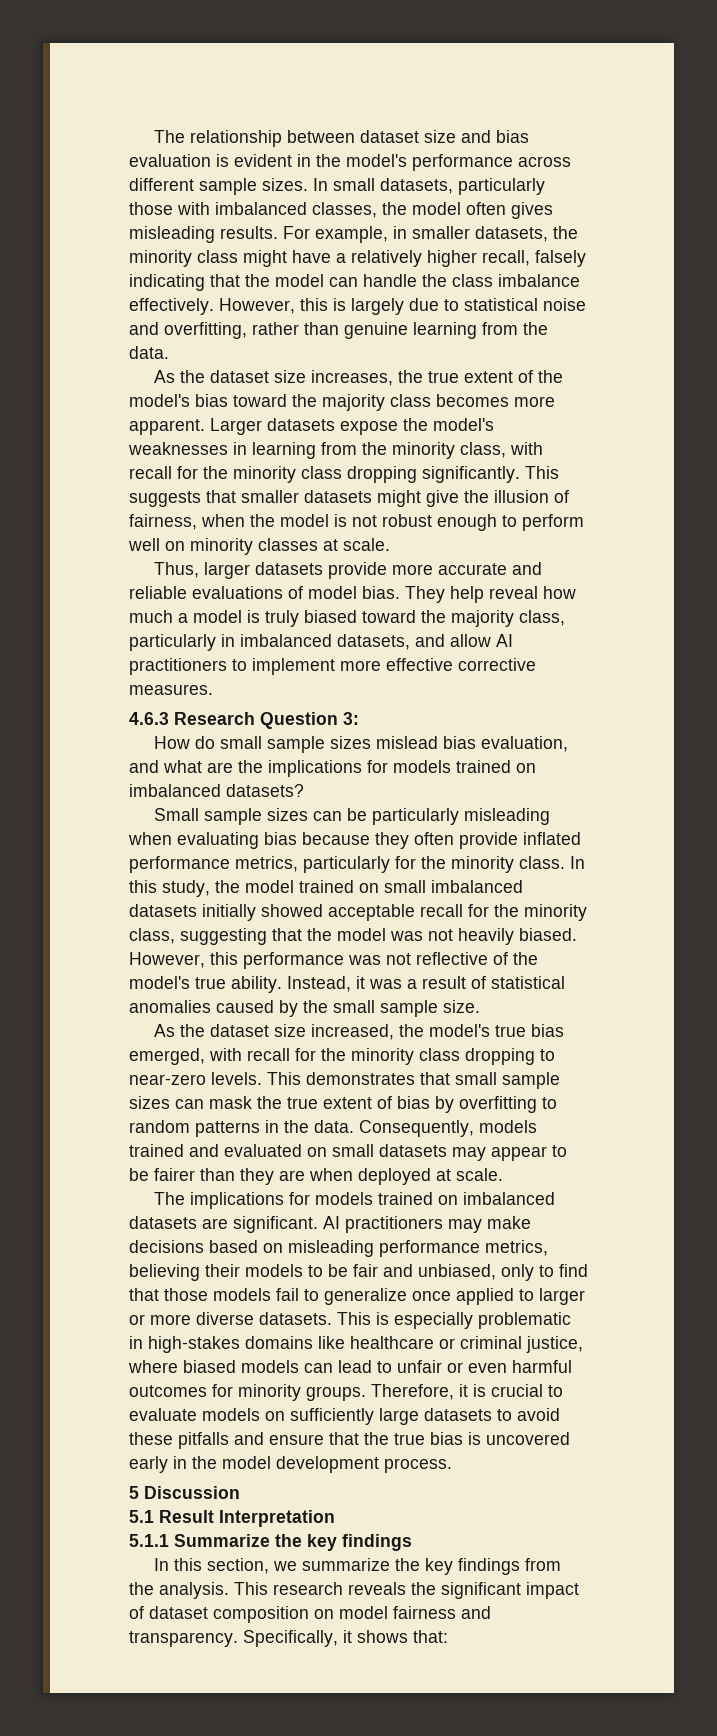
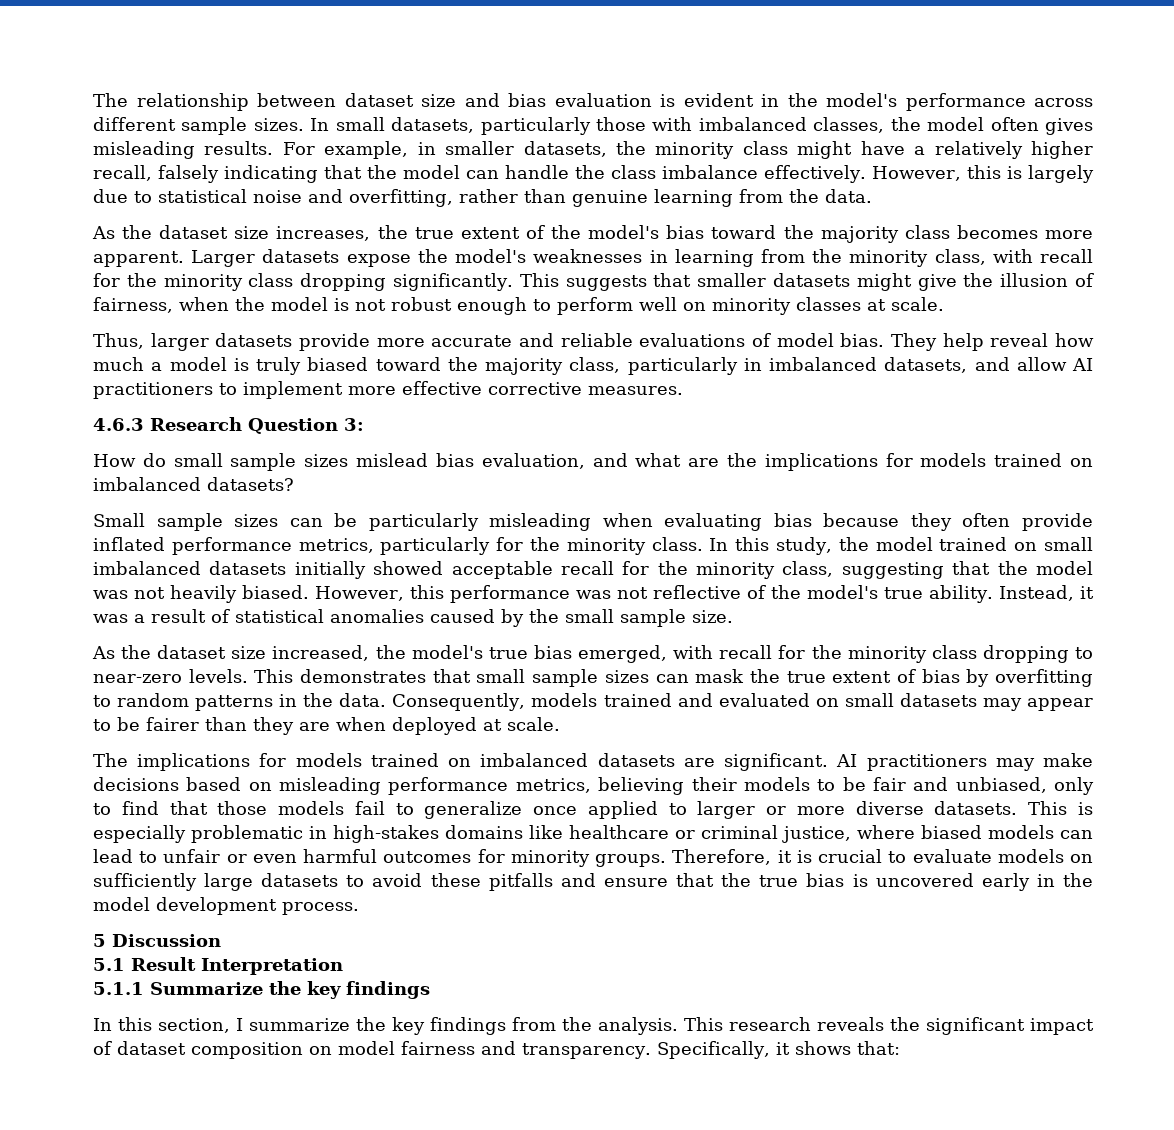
[272,1561,297,1571] we -> [236,1018,243,1031] I

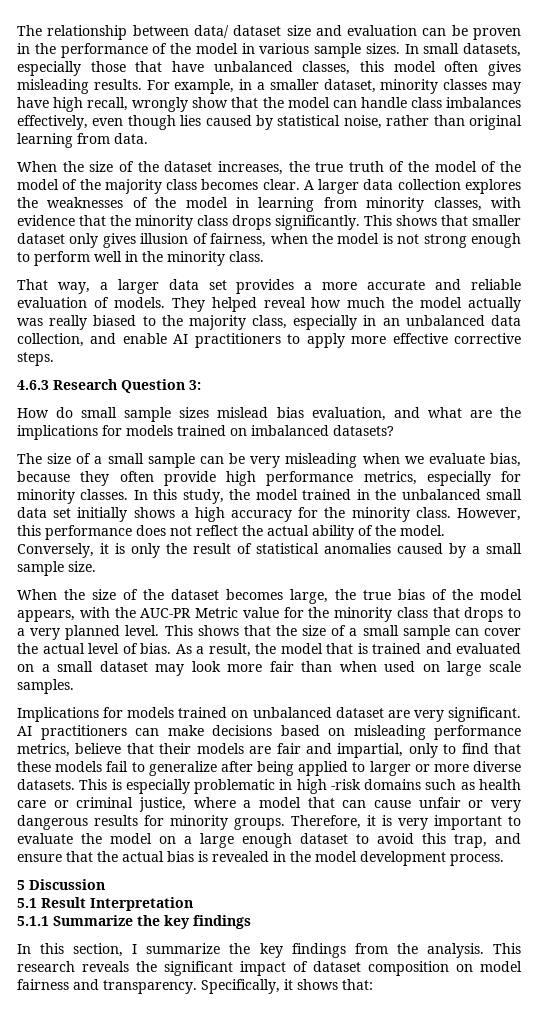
(336, 100) none -> [193,25,229,38] data/
[508,93,1093,111] [93,117,176,131] bias evaluation is evident in the model's performance across different -> [347,25,522,40] [17,43,310,58] evaluation can be proven in the performance of the model in various
[480,117,921,135] particularly those with imbalanced classes, the -> [17,61,384,76] especially those that have unbalanced classes, this
[445,141,1093,159] [93,165,319,183] smaller datasets, the minority class might have a relatively higher recall, falsely indicating -> [257,79,522,94] [17,97,229,112] a smaller dataset, minority classes may have high recall, wrongly show
[575,165,1094,183] [93,189,453,207] the class imbalance effectively. However, this is largely due to statistical noise and overfitting, -> [410,97,521,108] [17,115,382,130] class imbalances effectively, even though lies caused by statistical noise,
[572,189,819,207] genuine learning from the -> [468,115,522,130] [17,133,110,148] original learning from
[92,225,270,239] As the dataset size -> [17,161,213,172] When the size of the dataset
[460,225,1093,243] [93,249,1093,267] [93,273,387,291] extent of the model's bias toward the majority class becomes more apparent. Larger datasets expose the model's weaknesses in learning from the minority class, with recall for the minority class dropping -> [348,161,522,172] [17,179,521,194] [17,197,521,212] [17,215,271,230] truth of the model of the model of the majority class becomes clear. A larger data collection explores the weaknesses of the model in learning from minority classes, with evidence that the minority class drops
[565,275,647,291] suggests -> [396,215,437,226] shows
[772,273,994,291] datasets might give the -> [17,233,136,248] dataset only gives
[391,297,452,311] robust -> [423,234,467,248] strong
[683,297,944,315] [93,333,1094,351] [93,357,1067,375] on minority classes at scale. // Thus, larger datasets provide more accurate and reliable evaluations of model bias. They help reveal how much a model is truly biased toward the majority class, particularly in imbalanced datasets, and allow -> [125,251,264,266] [17,279,522,294] [17,297,521,312] [17,315,521,330] [17,333,167,347] in the minority class. // That way, a larger data set provides a more accurate and reliable evaluation of models. They helped reveal how much the model actually was really biased to the majority class, especially in an unbalanced data collection, and enable
[243,381,343,399] implement -> [306,333,345,348] apply
[588,386,683,395] measures. -> [17,352,54,366] steps.
[93,513,479,531] Small sample sizes can be particularly -> [17,453,281,468] The size of a small sample can be very
[664,513,812,531] evaluating bias -> [404,453,521,467] we evaluate bias,
[93,537,703,555] inflated performance metrics, particularly for the minority class. -> [226,471,521,486] [17,489,129,504] high performance metrics, especially for minority classes.
[1014,537,1094,551] [93,561,1093,579] [93,585,1094,603] [93,614,145,623] on small imbalanced datasets initially showed acceptable recall for the minority class, suggesting that the model was not heavily biased. However, this performance was not reflective of the model's true ability. Instead, it was a -> [356,489,522,500] [17,507,521,522] [17,525,445,540] [17,543,187,558] in the unbalanced small data set initially shows a high accuracy for the minority class. However, this performance does not reflect the actual ability of the model. Conversely, it is only the
[529,609,559,623] the -> [472,546,480,554] a
[92,645,1093,663] [93,669,1093,687] [93,693,1094,711] [93,717,560,735] [93,753,715,771] As the dataset size increased, the model's true bias emerged, with recall for the minority class dropping to near-zero levels. This demonstrates that small sample sizes can mask the true extent of bias by overfitting to random patterns in the data. Consequently, models trained and evaluated on small datasets may appear to be fairer than they are when deployed at scale. // The implications for models trained on imbalanced datasets are -> [17,589,522,604] [17,607,521,622] [17,625,522,640] [17,643,521,657] [17,661,522,676] [17,679,74,694] [17,707,444,722] When the size of the dataset becomes large, the true bias of the model appears, with the AUC-PR Metric value for the minority class that drops to a very planned level. This shows that the size of a small sample can cover the actual level of bias. As a result, the model that is trained and evaluated on a small dataset may look more fair than when used on large scale samples. // Implications for models trained on unbalanced dataset are very
[995,758,1035,771] may -> [135,728,159,736] can
[598,777,866,795] believing their models to be -> [75,743,272,754] believe that their models are
[955,777,1047,793] unbiased, -> [337,743,404,758] impartial,
[217,801,268,815] those -> [17,761,51,772] these
[533,806,578,815] once -> [220,761,294,776] after being
[333,825,1093,843] [93,849,472,863] high-stakes domains like healthcare or criminal justice, where biased models can lead to unfair or even harmful outcomes -> [296,779,521,794] [17,797,522,812] [17,815,138,830] high -risk domains such as health care or criminal justice, where a model that can cause unfair or very dangerous results
[818,849,1094,863] [93,873,553,891] crucial to evaluate models on sufficiently large datasets to avoid these pitfalls -> [398,815,521,830] [17,833,487,848] very important to evaluate the model on a large enough dataset to avoid this trap,
[759,875,799,887] true -> [122,851,164,862] actual
[875,873,1030,891] uncovered early -> [212,851,269,862] revealed

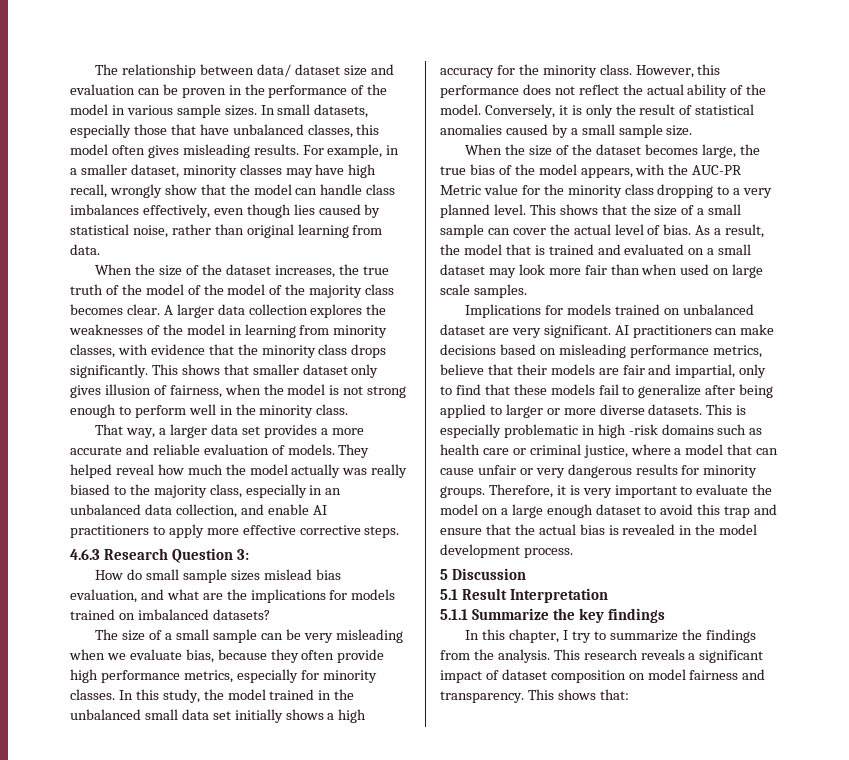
[432,607,504,622] that drops -> [657,184,714,198] dropping
[454,834,487,848] trap, -> [724,506,751,518] trap
[73,943,138,957] section, I -> [509,629,606,643] chapter, I try to
[259,943,283,958] key -> (702, 634) none
[136,961,157,972] the -> [688,653,696,660] a
[201,979,293,994] Specifically, it -> [527,689,554,700] This

